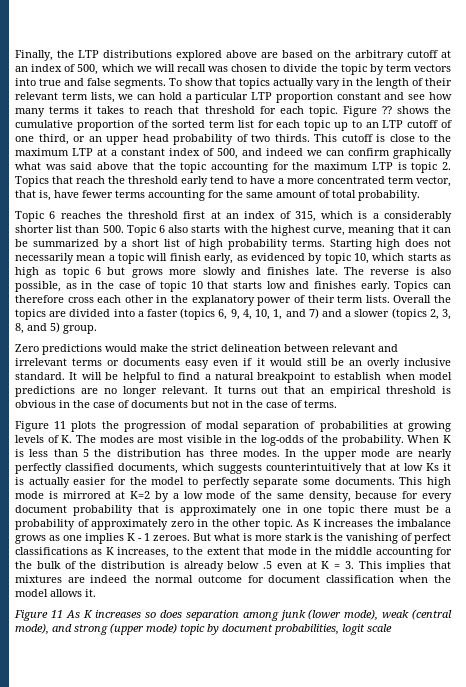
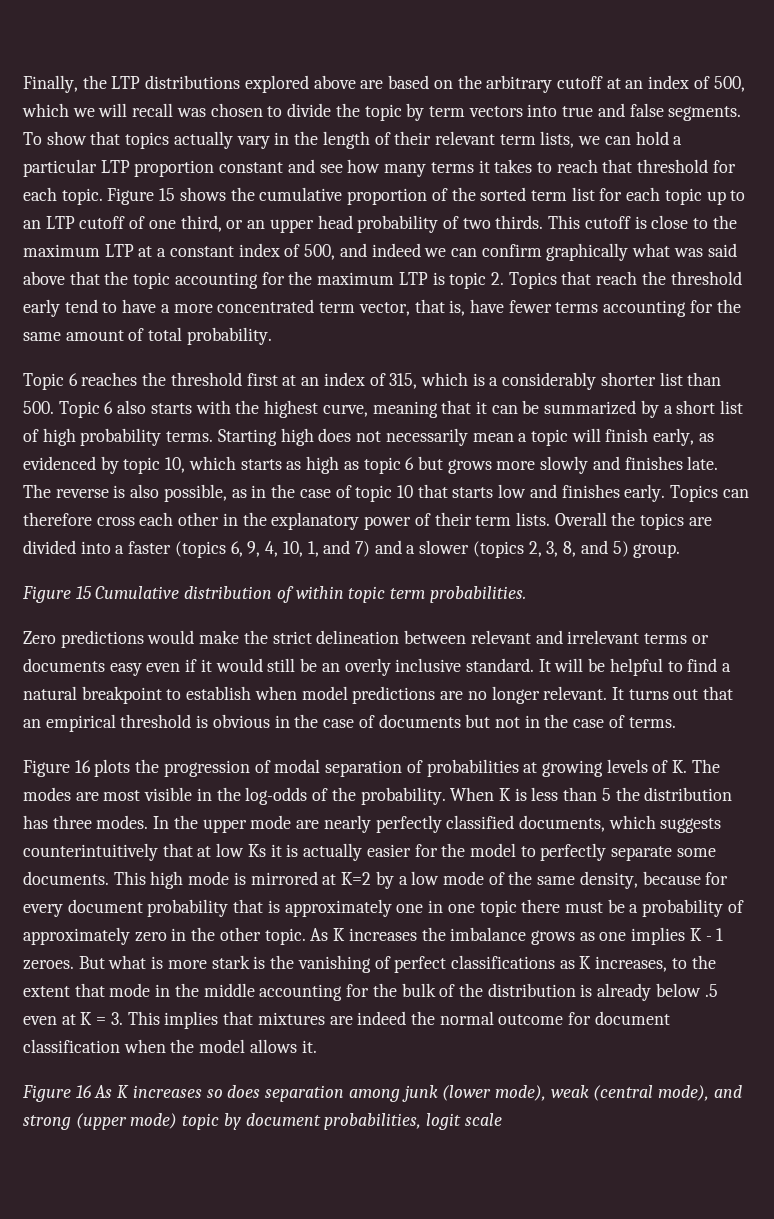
[381,106,392,114] ?? -> [159,188,176,201] 15
(97, 329) none -> [22,586,526,603] // Figure 15 Cumulative distribution of within topic term probabilities.
[54,421,67,429] 11 -> [74,760,91,773] 16
[50,610,63,618] 11 -> [75,1085,91,1098] 16

